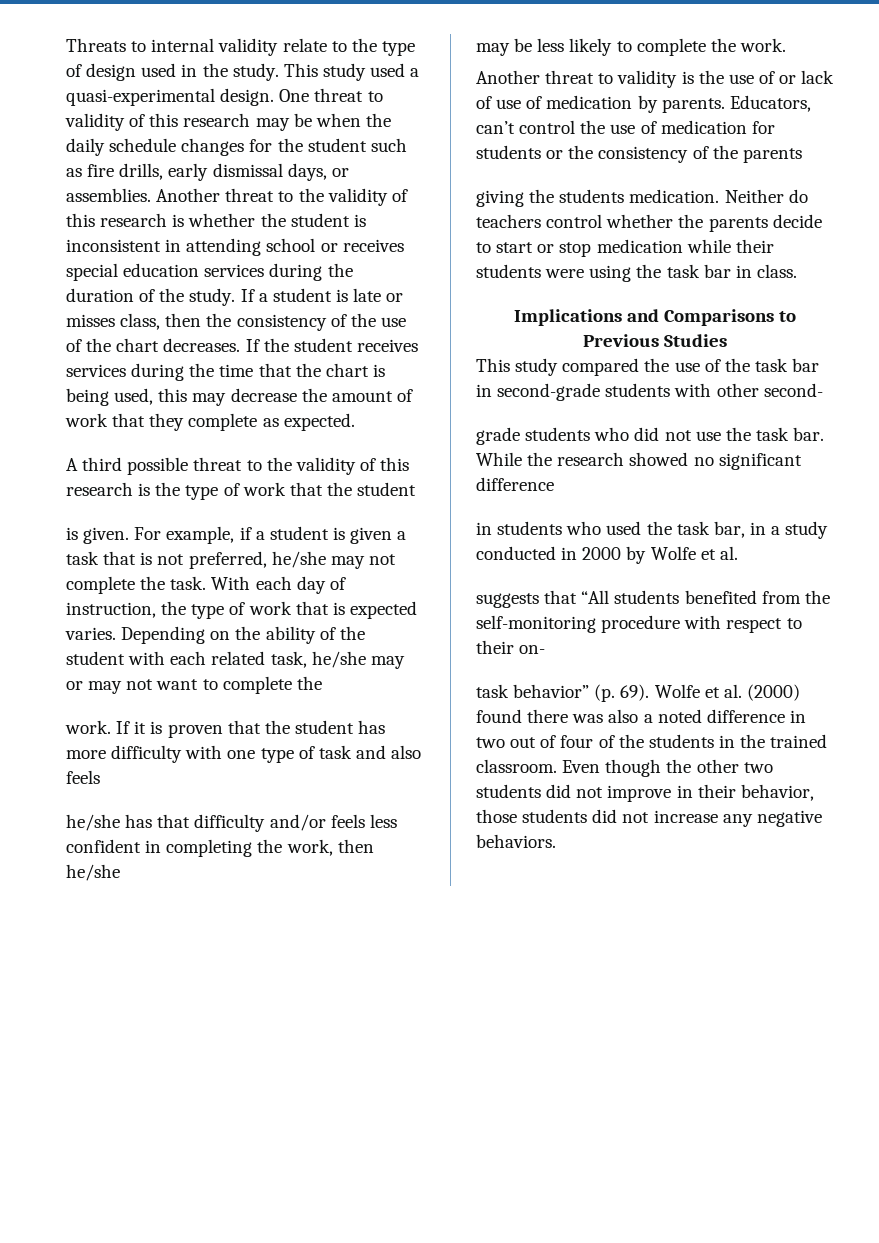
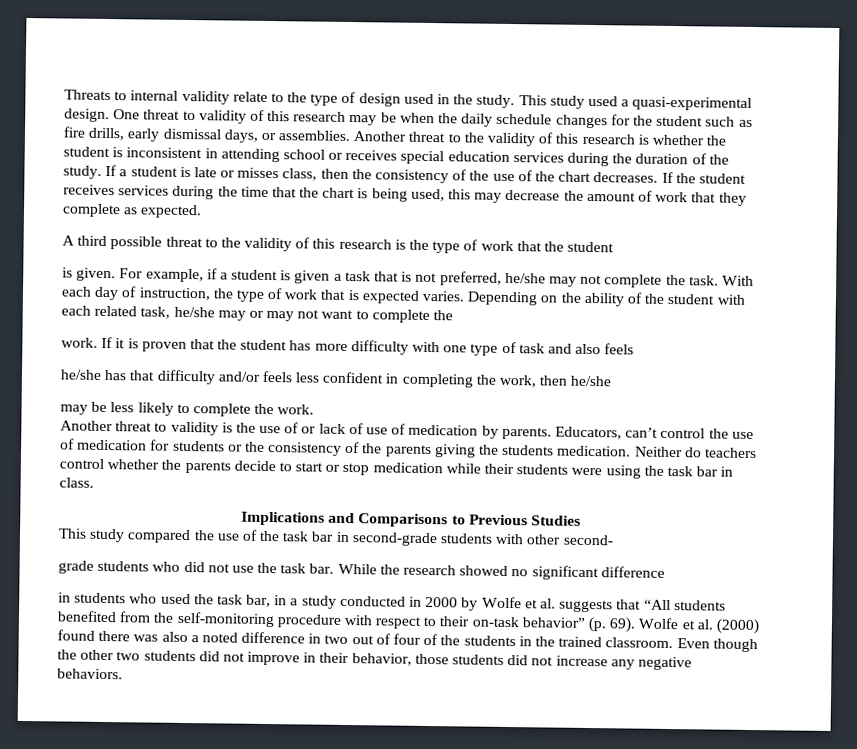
(802, 155) // -> (432, 451) none
(738, 553) // -> (556, 603) none
[519,645,546,654] [476,684,509,698] on- // task -> [471,616,520,628] on-task

